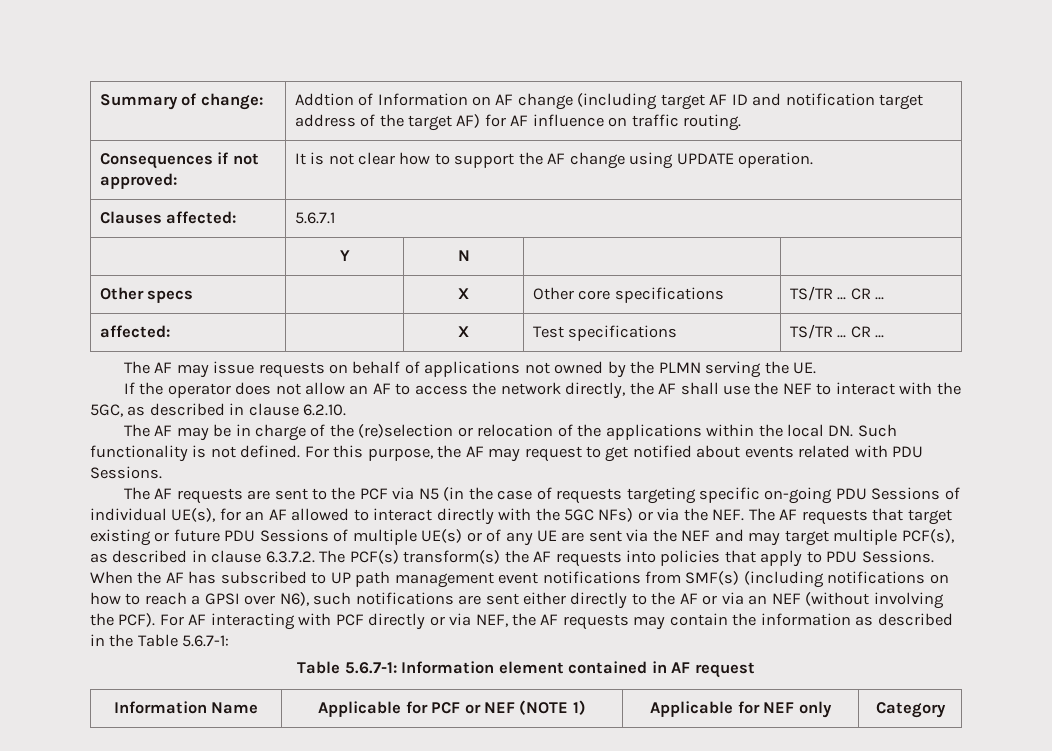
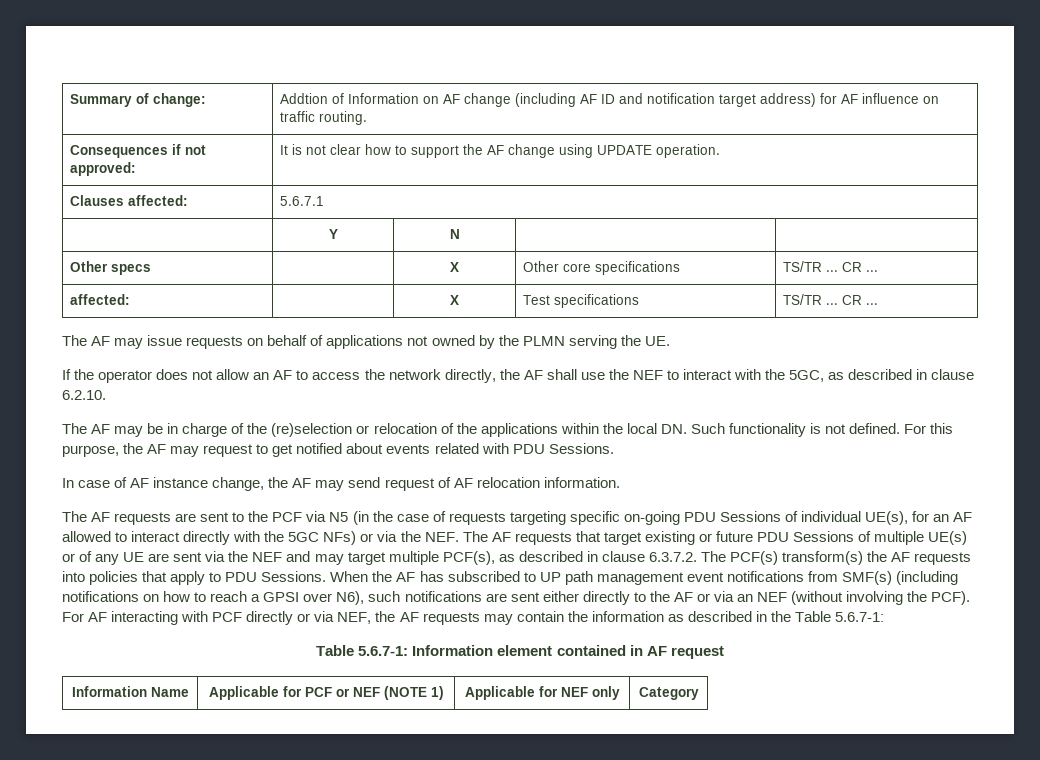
[660,94,705,110] target -> (577, 100) none
[294,114,481,131] address of the target AF) -> [760,93,817,107] address)
(162, 472) none -> [62,477,620,491] // In case of AF instance change, the AF may send request of AF relocation information.

